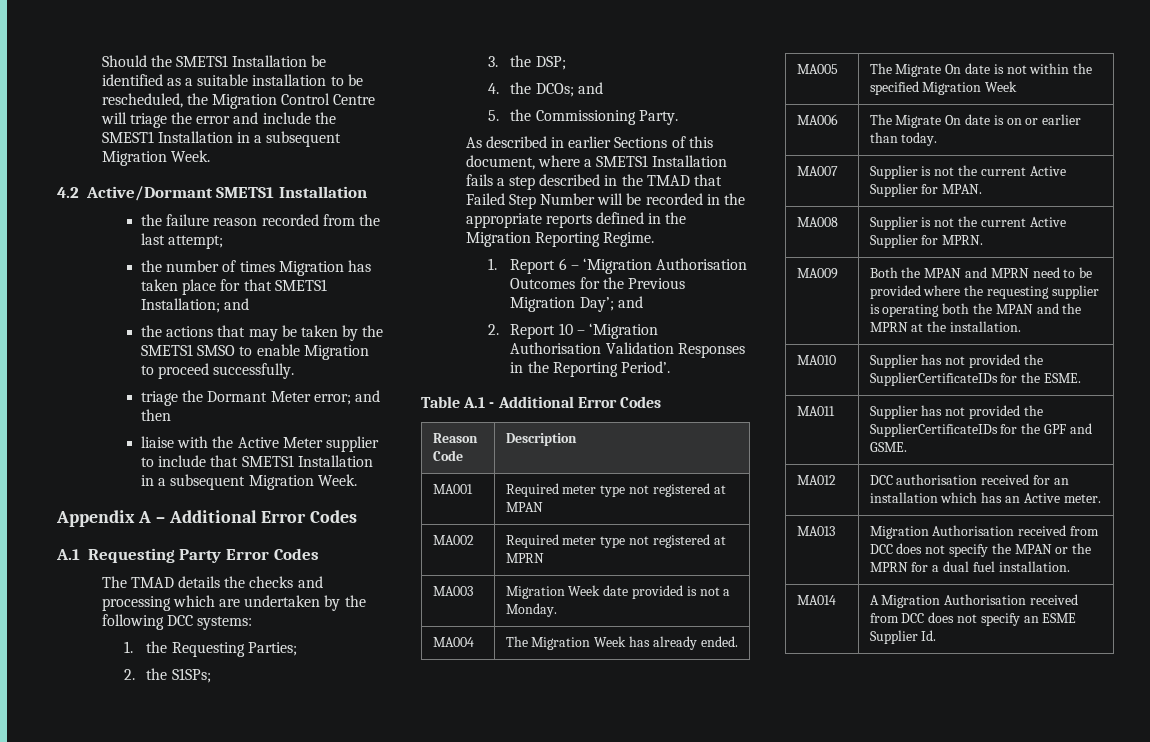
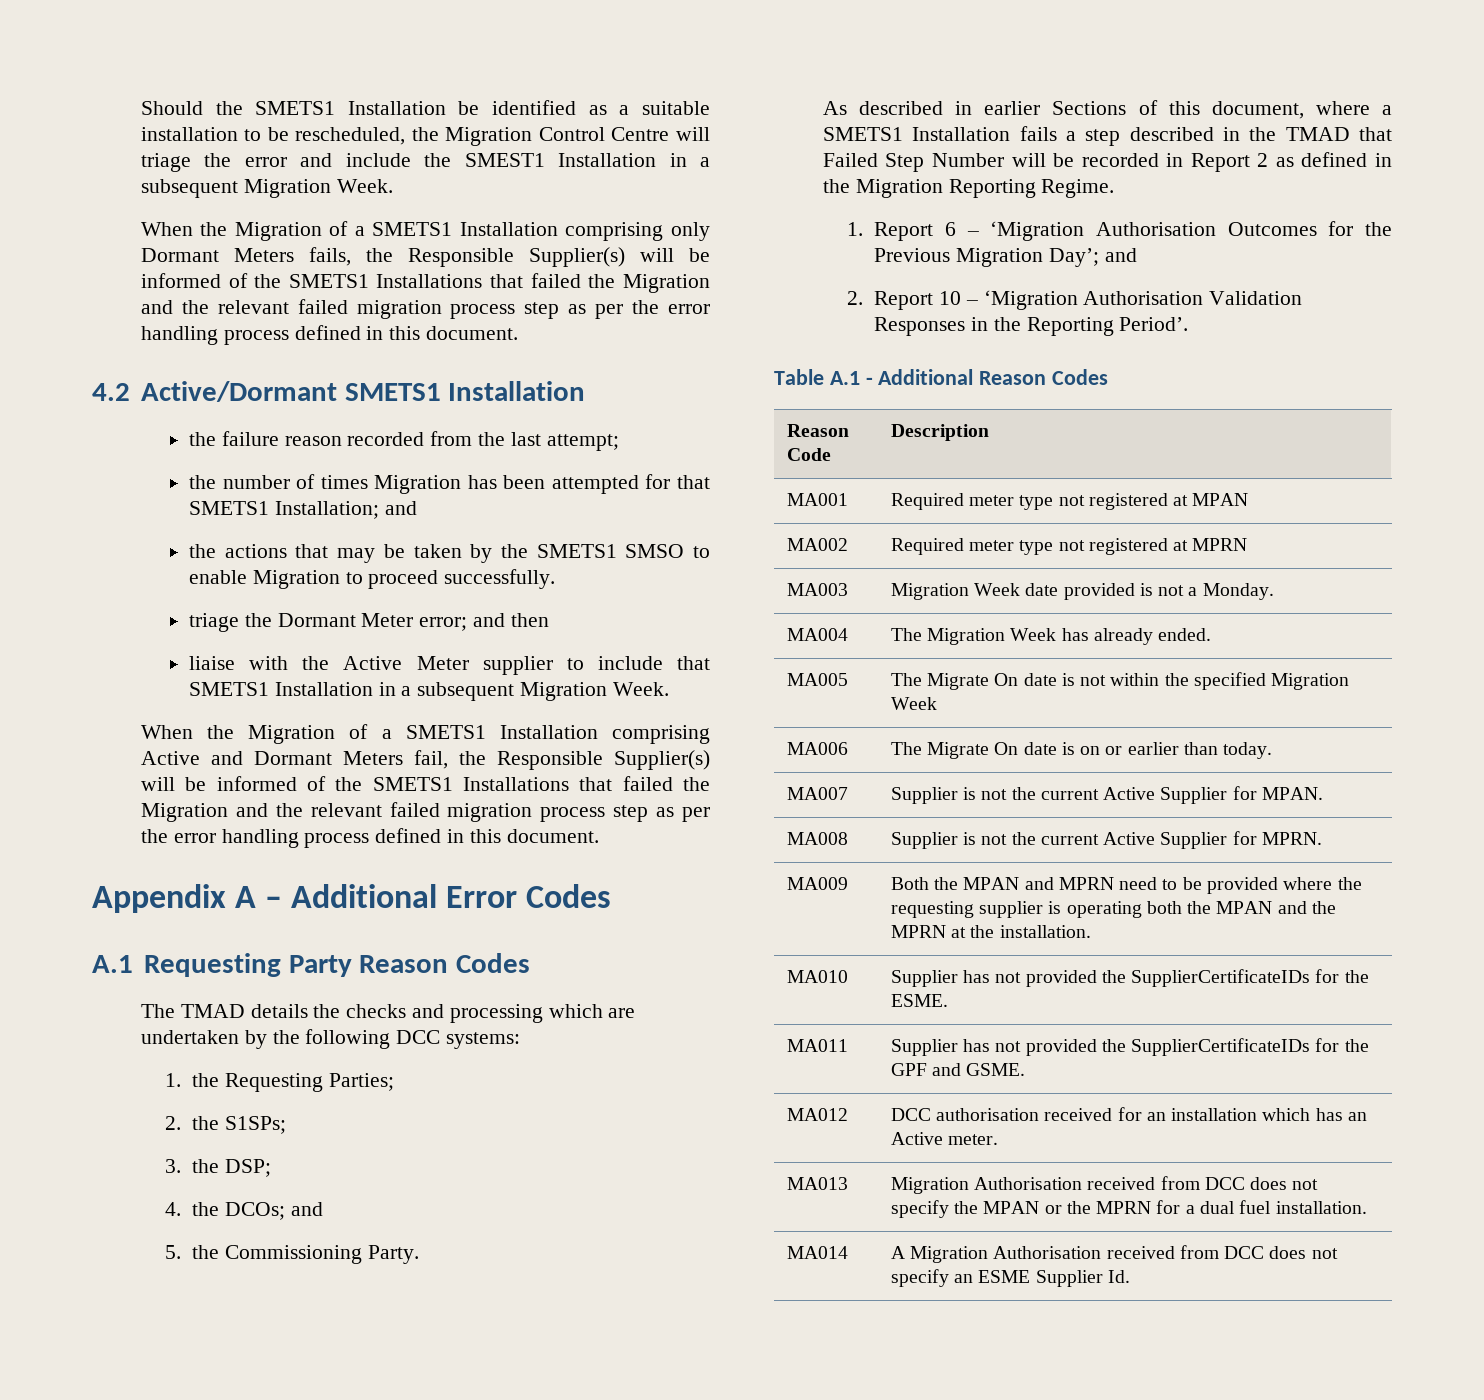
(210, 156) none -> [140,221,710,241] [140,247,710,267] [140,273,710,293] [140,299,710,319] [140,325,518,345] // When the Migration of a SMETS1 Installation comprising only Dormant Meters fails, the Responsible Supplier(s) will be informed of the SMETS1 Installations that failed the Migration and the relevant failed migration process step as per the error handling process defined in this document.
[141,279,217,295] taken place -> [503,475,639,494] been attempted
(357, 480) none -> [140,724,710,744] [140,750,710,770] [140,776,710,791] [140,802,711,822] [140,828,599,848] // When the Migration of a SMETS1 Installation comprising Active and Dormant Meters fail, the Responsible Supplier(s) will be informed of the SMETS1 Installations that failed the Migration and the relevant failed migration process step as per the error handling process defined in this document.
[225,549,269,560] Error -> [359,955,449,973] Reason
[723,193,745,205] [465,213,592,228] the appropriate reports -> [1190,153,1294,172] Report 2 as
[577,397,617,408] Error -> [979,371,1047,385] Reason

